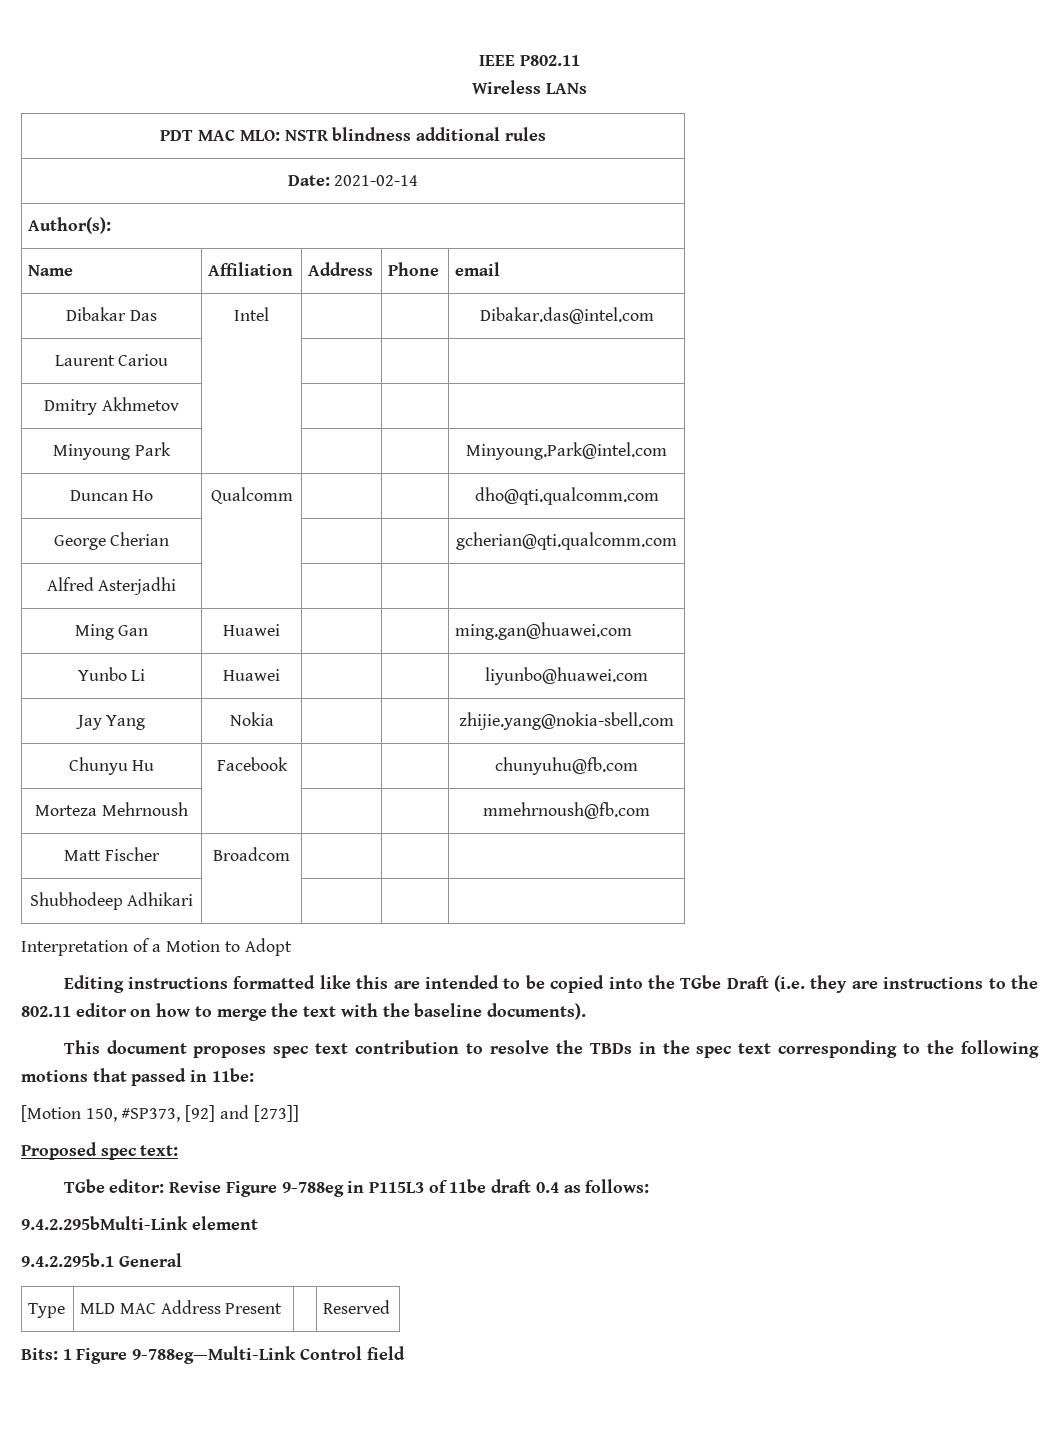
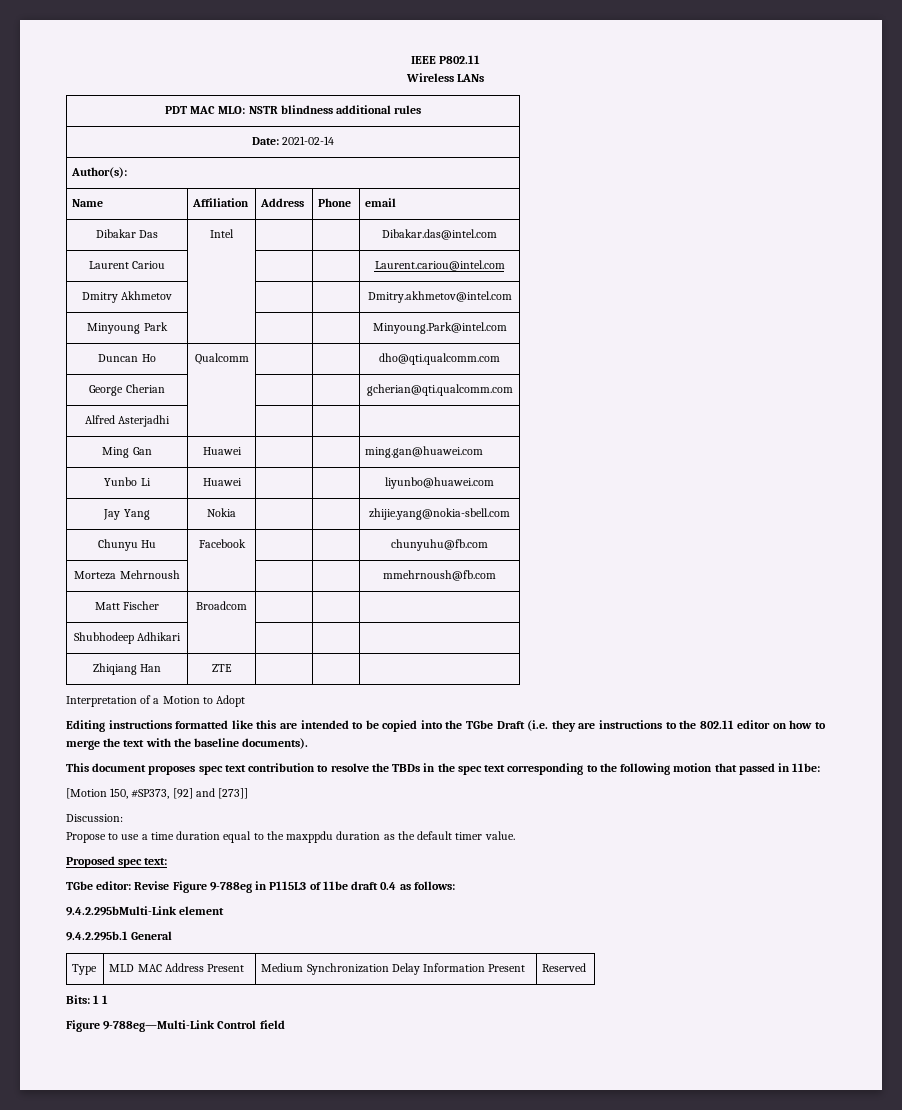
(169, 360) none -> [374,260,505,271] Laurent.cariou@intel.com
(179, 404) none -> [367,291,512,303] Dmitry.akhmetov@intel.com
(194, 899) none -> [92,663,162,675] [212,664,232,672] // Zhiqiang Han | ZTE | | |
[21,1070,88,1082] motions -> [673,763,713,772] motion
(299, 1113) none -> [66,814,123,822] [66,831,515,843] // Discussion: // Propose to use a time duration equal to the maxppdu duration as the default timer value.
(283, 1308) none -> [261,963,526,975] Medium Synchronization Delay Information Present
(72, 1354) none -> [102,995,109,1004] 1 //

